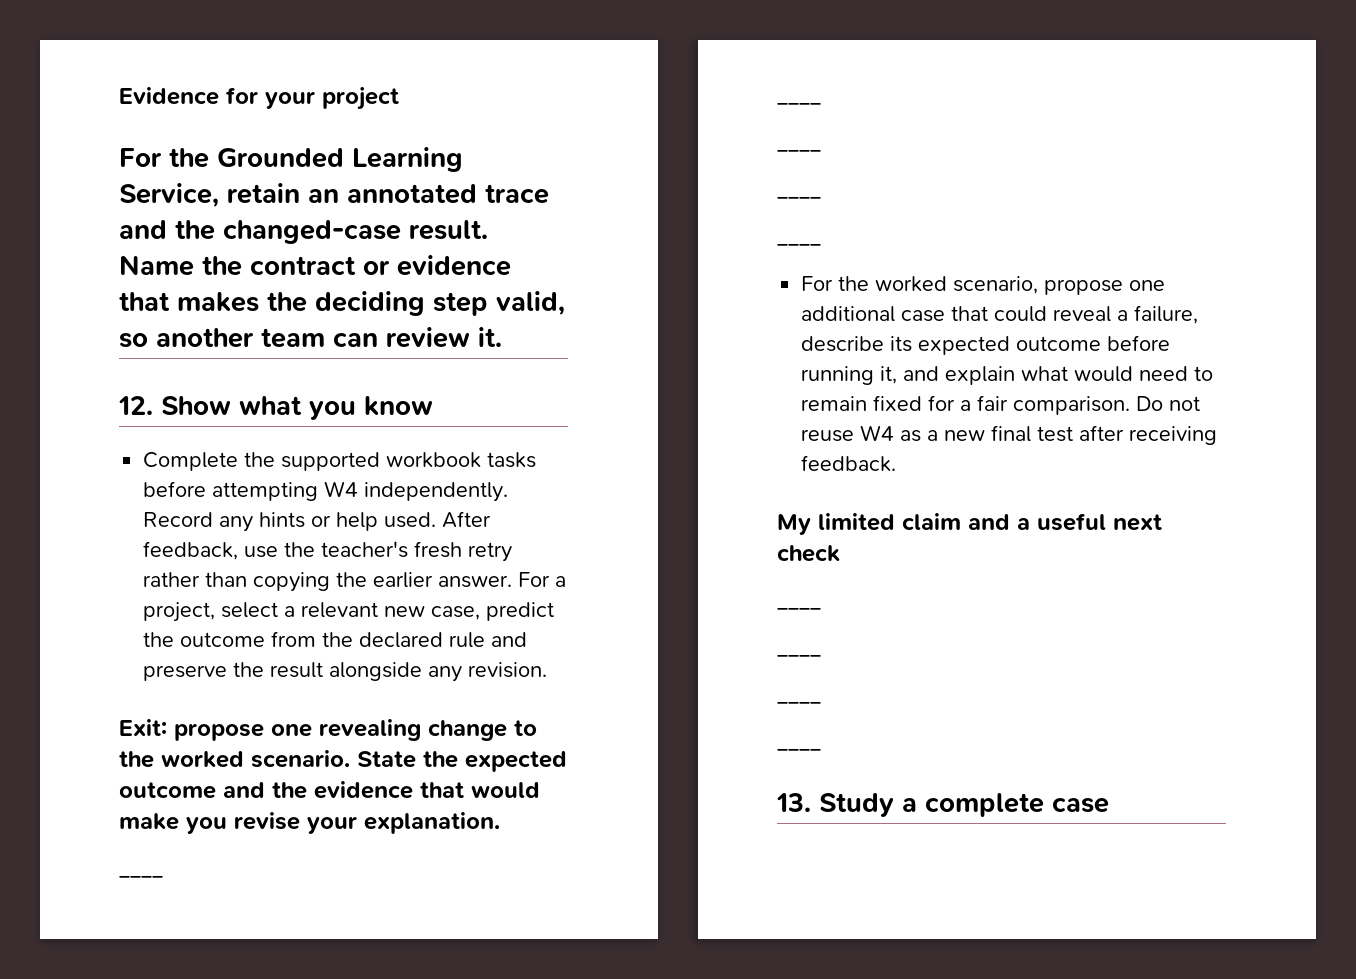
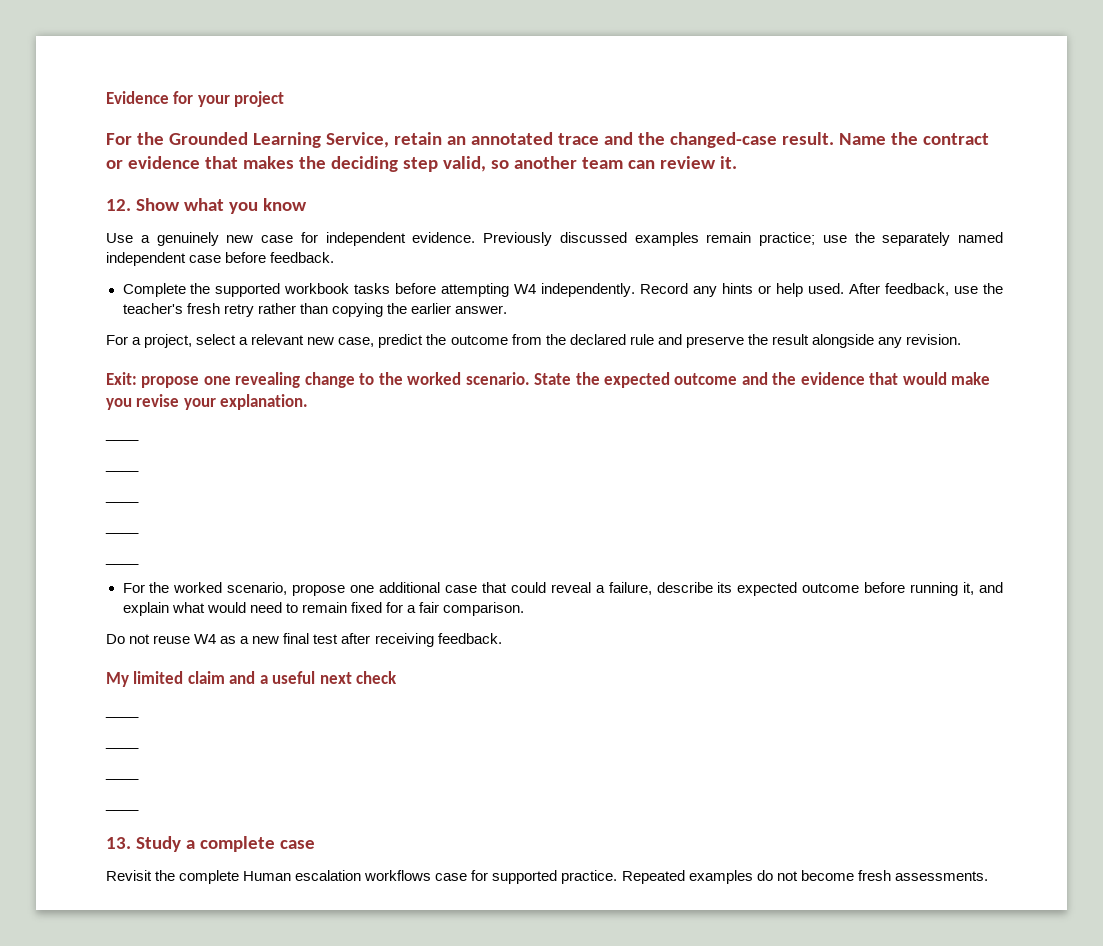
(433, 406) none -> [106,232,1003,246] [106,252,335,266] // Use a genuinely new case for independent evidence. Previously discussed examples remain practice; use the separately named independent case before feedback.
(513, 581) none -> (507, 309) //
(1131, 405) none -> (525, 609) //
(1109, 805) none -> [106,870,988,884] // Revisit the complete Human escalation workflows case for supported practice. Repeated examples do not become fresh assessments.

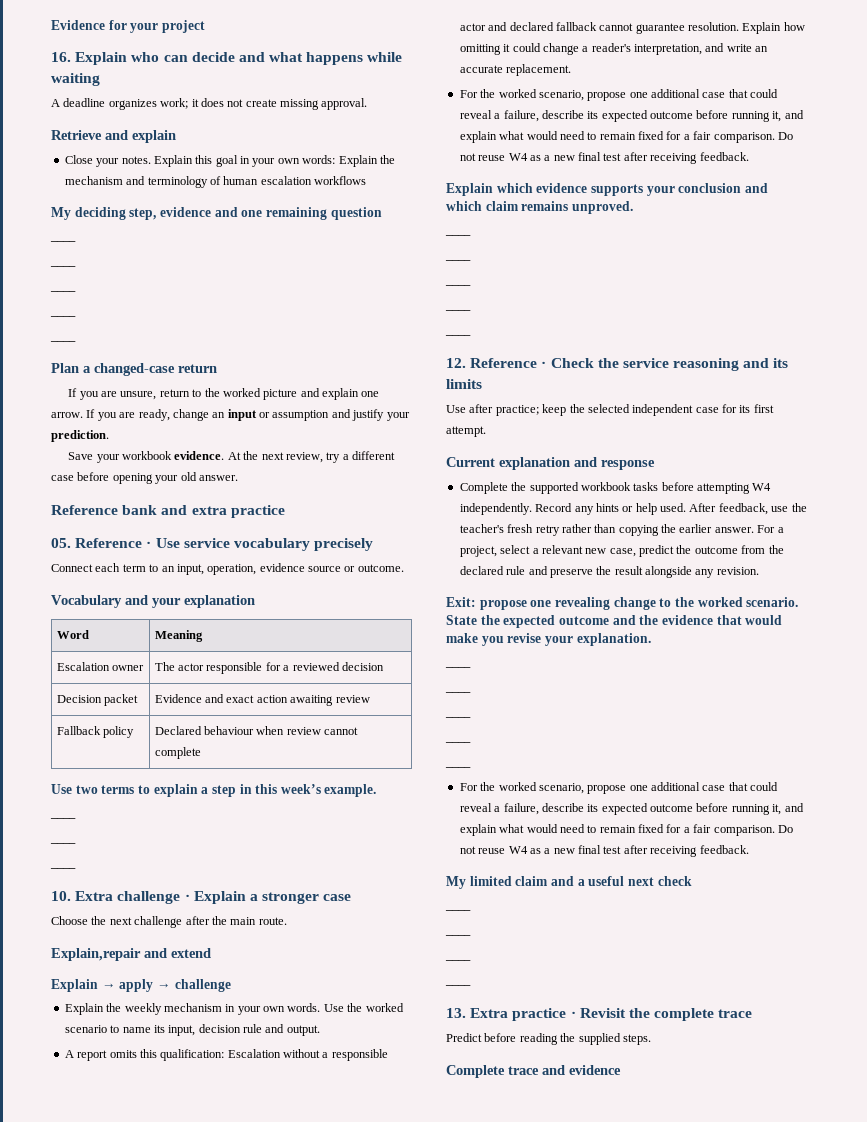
[106,132,989,148] [106,156,737,172] [106,198,307,214] [106,232,1003,246] [106,252,335,266] For the Grounded Learning Service, retain an annotated trace and the changed-case result. Name the contract or evidence that makes the deciding step valid, so another team can review it. // 12. Show what you know // Use a genuinely new case for independent evidence. Previously discussed examples remain practice; use the separately named independent case before feedback. -> [51,52,403,65] [51,73,100,86] [51,98,368,110] [51,130,176,143] [64,155,395,167] [64,176,366,188] [51,207,382,220] [50,240,76,242] [50,265,76,267] [50,290,76,292] [50,315,76,317] [50,340,76,342] [51,363,217,376] [68,388,380,400] [51,409,410,421] [51,430,109,442] [68,451,396,463] [51,472,238,484] [51,505,285,518] [51,538,374,551] [51,563,404,575] [51,595,255,608] [56,630,89,639] [154,630,203,642] [56,662,145,671] [154,662,384,674] [56,694,139,706] [154,694,370,706] [56,726,135,738] [154,726,359,735] [154,747,201,759] [51,784,377,797] [50,817,76,819] [50,842,76,844] [50,867,76,869] [51,891,352,904] [51,916,287,928] [51,948,211,961] [51,979,231,992] [64,1003,404,1015] [64,1024,320,1036] [64,1049,388,1061] [459,22,805,34] [459,43,769,55] [459,64,572,76] [459,89,779,101] [459,110,804,122] [459,131,793,143] [459,152,749,164] [446,183,768,196] [446,201,633,214] [445,234,471,236] [445,259,471,261] [445,284,471,286] [445,309,471,311] [445,334,471,336] [446,358,789,371] [446,379,482,389] [446,404,774,416] [446,426,486,437] [446,457,655,470] 16. Explain who can decide and what happens while waiting // A deadline organizes work; it does not create missing approval. // Retrieve and explain // Close your notes. Explain this goal in your own words: Explain the mechanism and terminology of human escalation workflows // My deciding step, evidence and one remaining question // ____ // ____ // ____ // ____ // ____ // Plan a changed-case return // If you are unsure, return to the worked picture and explain one arrow. If you are ready, change an input or assumption and justify your prediction. // Save your workbook evidence. At the next review, try a different case before opening your old answer. // Reference bank and extra practice // 05. Reference · Use service vocabulary precisely // Connect each term to an input, operation, evidence source or outcome. // Vocabulary and your explanation // Word | Meaning // Escalation owner | The actor responsible for a reviewed decision // Decision packet | Evidence and exact action awaiting review // Fallback policy | Declared behaviour when review cannot complete // Use two terms to explain a step in this week’s example. // ____ // ____ // ____ // 10. Extra challenge · Explain a stronger case // Choose the next challenge after the main route. // Explain,repair and extend // Explain → apply → challenge // Explain the weekly mechanism in your own words. Use the worked scenario to name its input, decision rule and output. // A report omits this qualification: Escalation without a responsible actor and declared fallback cannot guarantee resolution. Explain how omitting it could change a reader's interpretation, and write an accurate replacement. // For the worked scenario, propose one additional case that could reveal a failure, describe its expected outcome before running it, and explain what would need to remain fixed for a fair comparison. Do not reuse W4 as a new final test after receiving feedback. // Explain which evidence supports your conclusion and which claim remains unproved. // ____ // ____ // ____ // ____ // ____ // 12. Reference · Check the service reasoning and its limits // Use after practice; keep the selected independent case for its first attempt. // Current explanation and response
(507, 309) // -> (754, 530) none
(525, 609) // -> (775, 830) none
[135,836,315,852] [106,870,988,884] Study a complete case // Revisit the complete Human escalation workflows case for supported practice. Repeated examples do not become fresh assessments. -> [470,1008,753,1021] [446,1033,651,1045] [446,1065,621,1078] Extra practice · Revisit the complete trace // Predict before reading the supplied steps. // Complete trace and evidence

